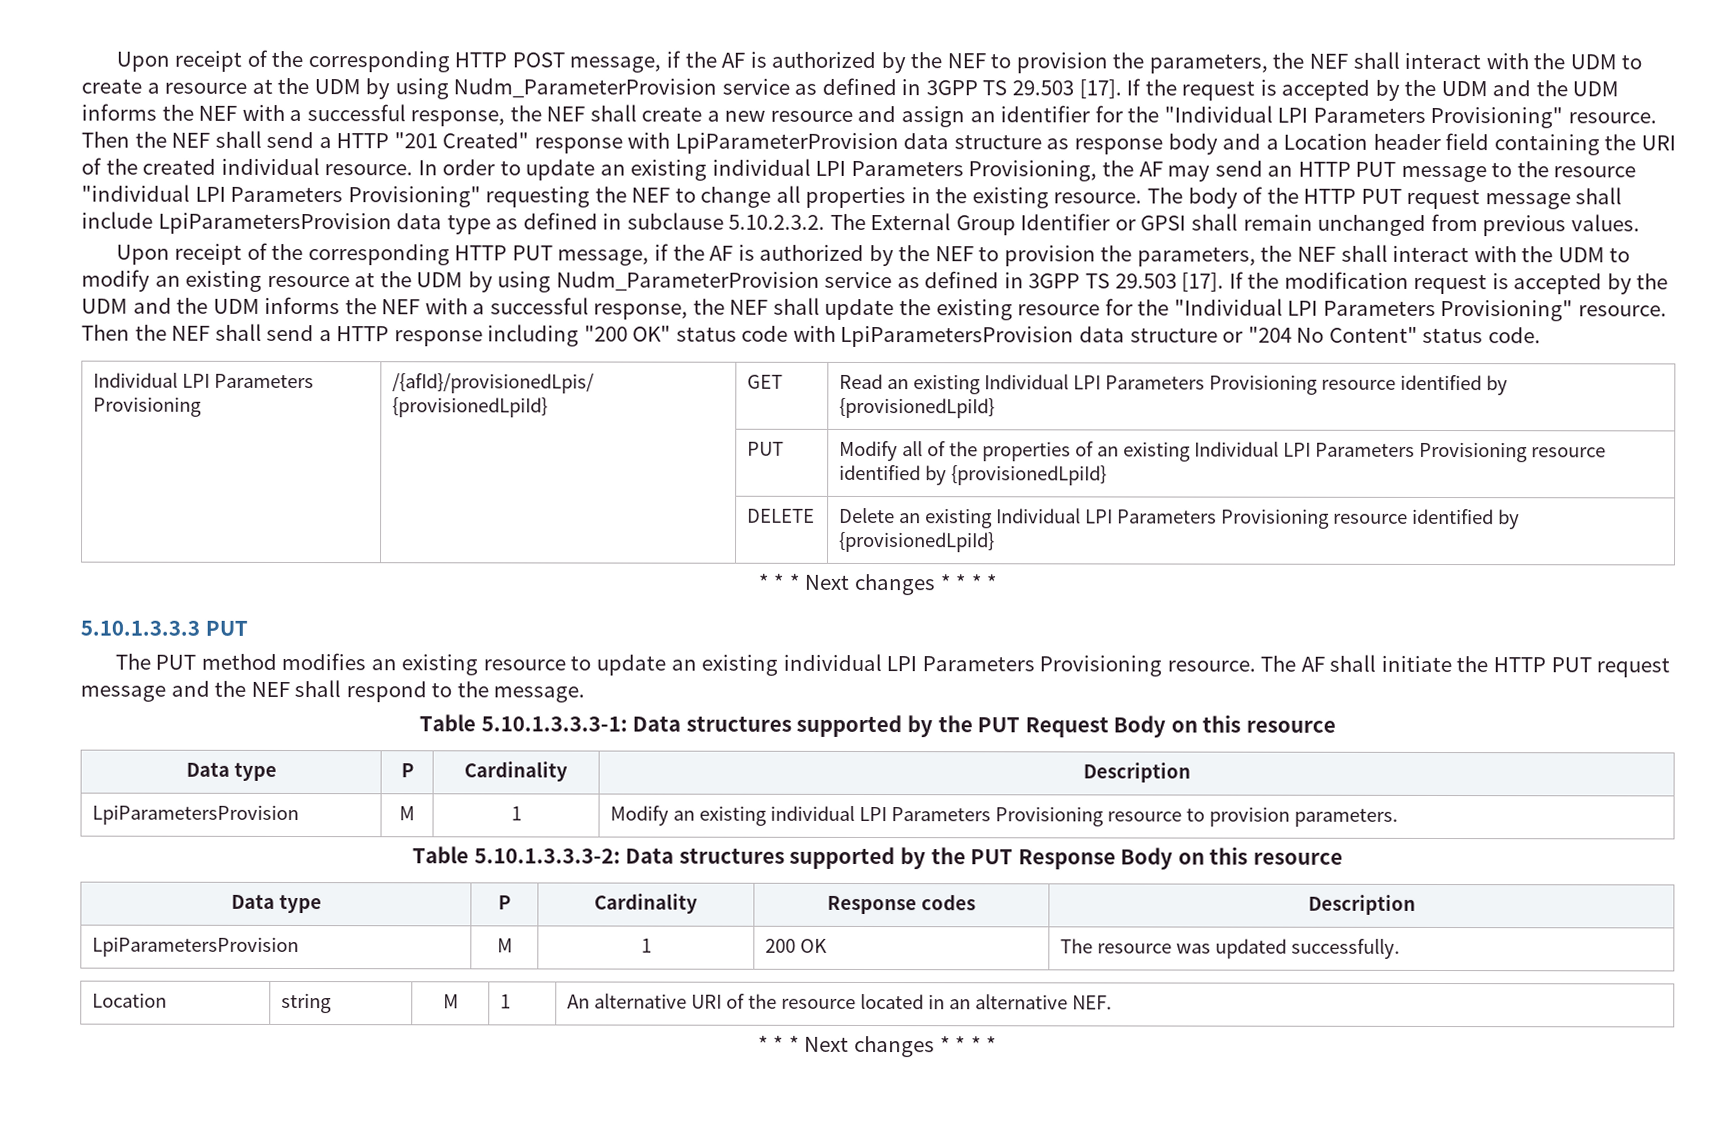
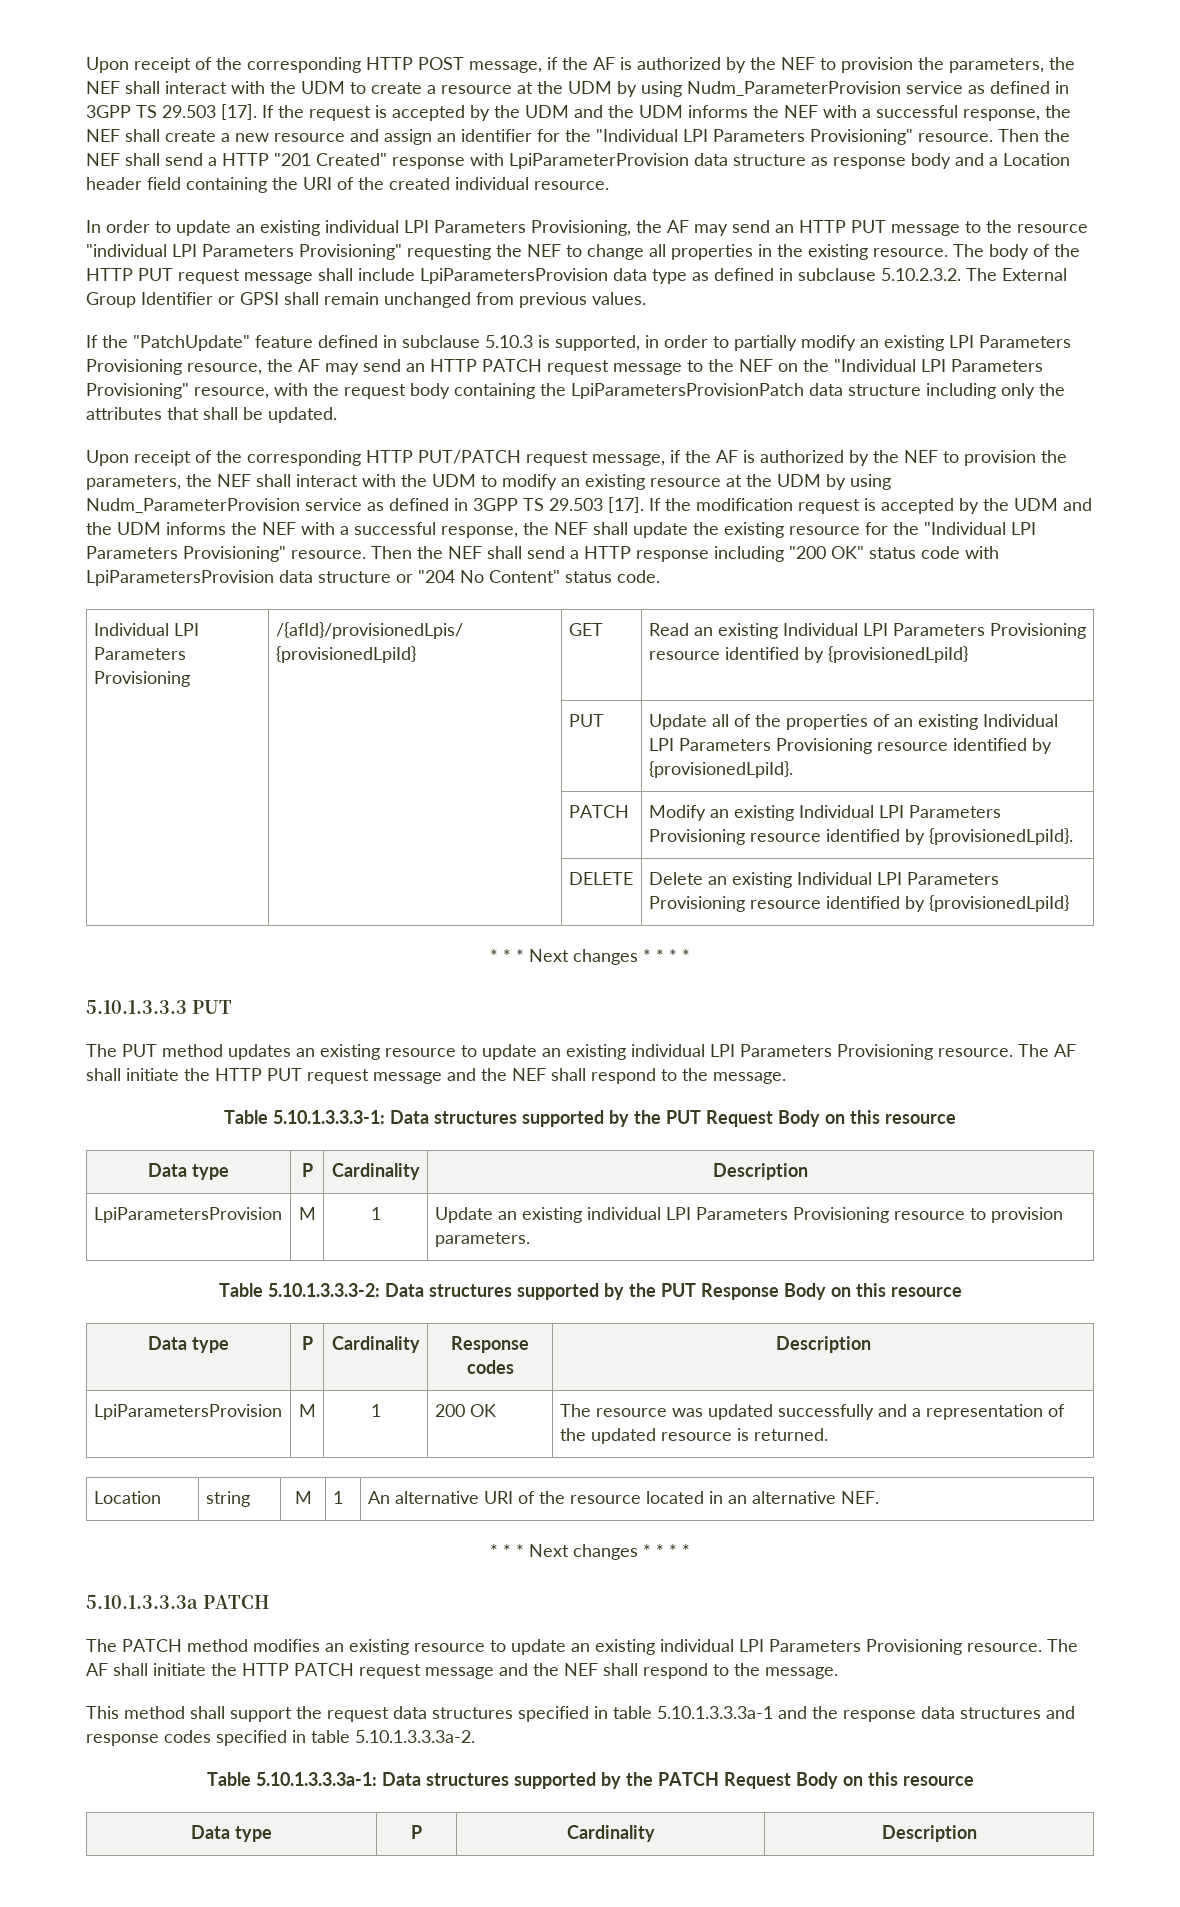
(414, 170) none -> (609, 185) //
[115,242,553,266] // Upon receipt of the corresponding HTTP PUT -> [86,335,1071,351] [86,359,1043,375] [86,383,1065,399] [86,407,337,423] [86,450,588,466] // If the "PatchUpdate" feature defined in subclause 5.10.3 is supported, in order to partially modify an existing LPI Parameters Provisioning resource, the AF may send an HTTP PATCH request message to the NEF on the "Individual LPI Parameters Provisioning" resource, with the request body containing the LpiParametersProvisionPatch data structure including only the attributes that shall be updated. // Upon receipt of the corresponding HTTP PUT/PATCH request
[839,440,899,462] Modify -> [648,714,707,730] Update
[951,465,1108,486] {provisionedLpiId} -> [648,761,793,778] [568,805,629,818] [648,805,1001,821] [648,828,1073,845] {provisionedLpiId}. // | | PATCH | Modify an existing Individual LPI Parameters Provisioning resource identified by {provisionedLpiId}.
[281,652,367,671] modifies -> [228,1044,291,1060] updates
[610,805,670,826] Modify -> [434,1207,493,1223] Update
[1290,938,1400,959] successfully. -> [777,1404,1065,1420] [559,1428,828,1444] successfully and a representation of the updated resource is returned.
(998, 1044) none -> [86,1595,270,1609] [86,1639,1078,1655] [86,1663,838,1679] [86,1706,1075,1722] [86,1730,475,1746] [206,1772,974,1789] [191,1825,272,1842] [411,1825,422,1839] [566,1825,655,1842] [881,1825,977,1842] // 5.10.1.3.3.3a PATCH // The PATCH method modifies an existing resource to update an existing individual LPI Parameters Provisioning resource. The AF shall initiate the HTTP PATCH request message and the NEF shall respond to the message. // This method shall support the request data structures specified in table 5.10.1.3.3.3a-1 and the response data structures and response codes specified in table 5.10.1.3.3.3a-2. // Table 5.10.1.3.3.3a-1: Data structures supported by the PATCH Request Body on this resource // Data type | P | Cardinality | Description

